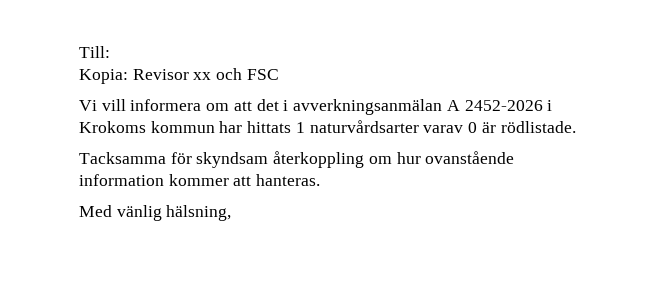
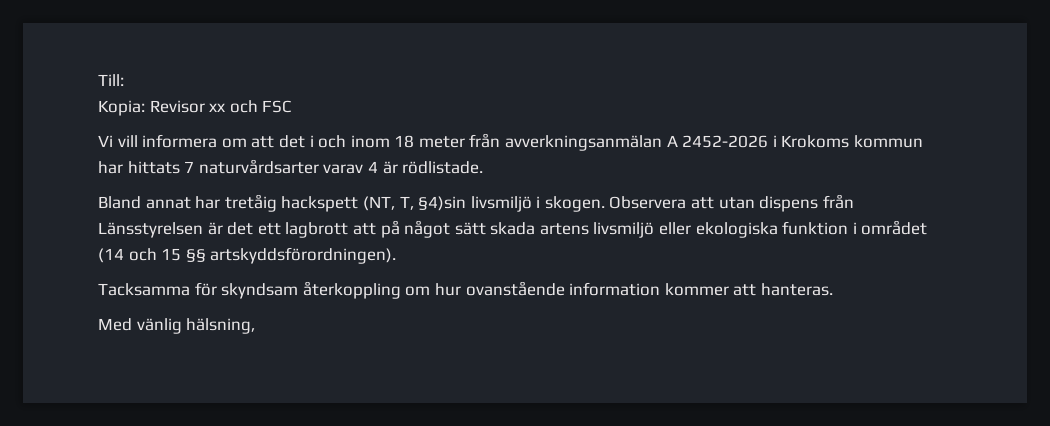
(289, 105) none -> [318,133,501,148] och inom 18 meter från
[295,122,305,133] 1 -> [184,161,195,173] 7
[468,122,478,133] 0 -> [367,161,378,173] 4
(576, 127) none -> [98,194,854,212] [98,220,928,238] [98,247,397,264] // Bland annat har tretåig hackspett (NT, T, §4)sin livsmiljö i skogen. Observera att utan dispens från Länsstyrelsen är det ett lagbrott att på något sätt skada artens livsmiljö eller ekologiska funktion i området (14 och 15 §§ artskyddsförordningen).

